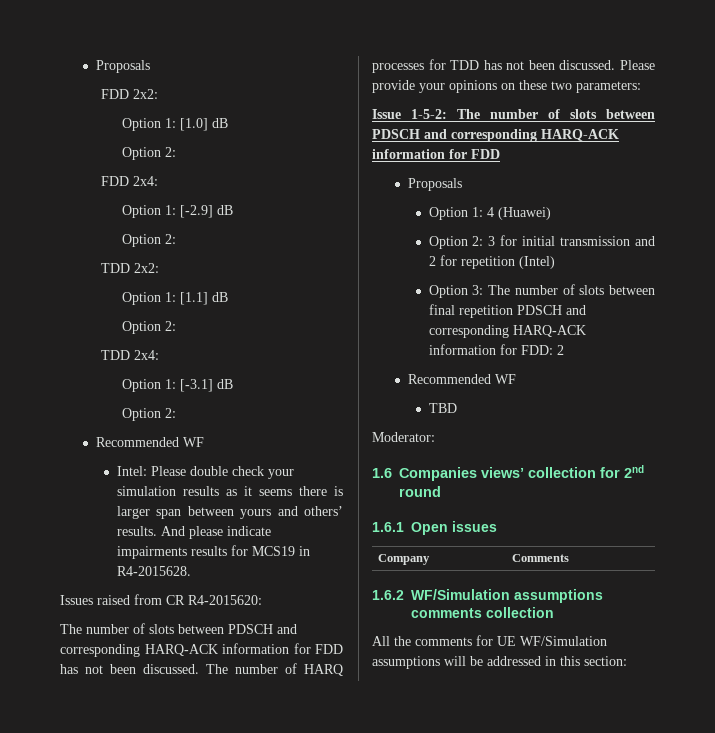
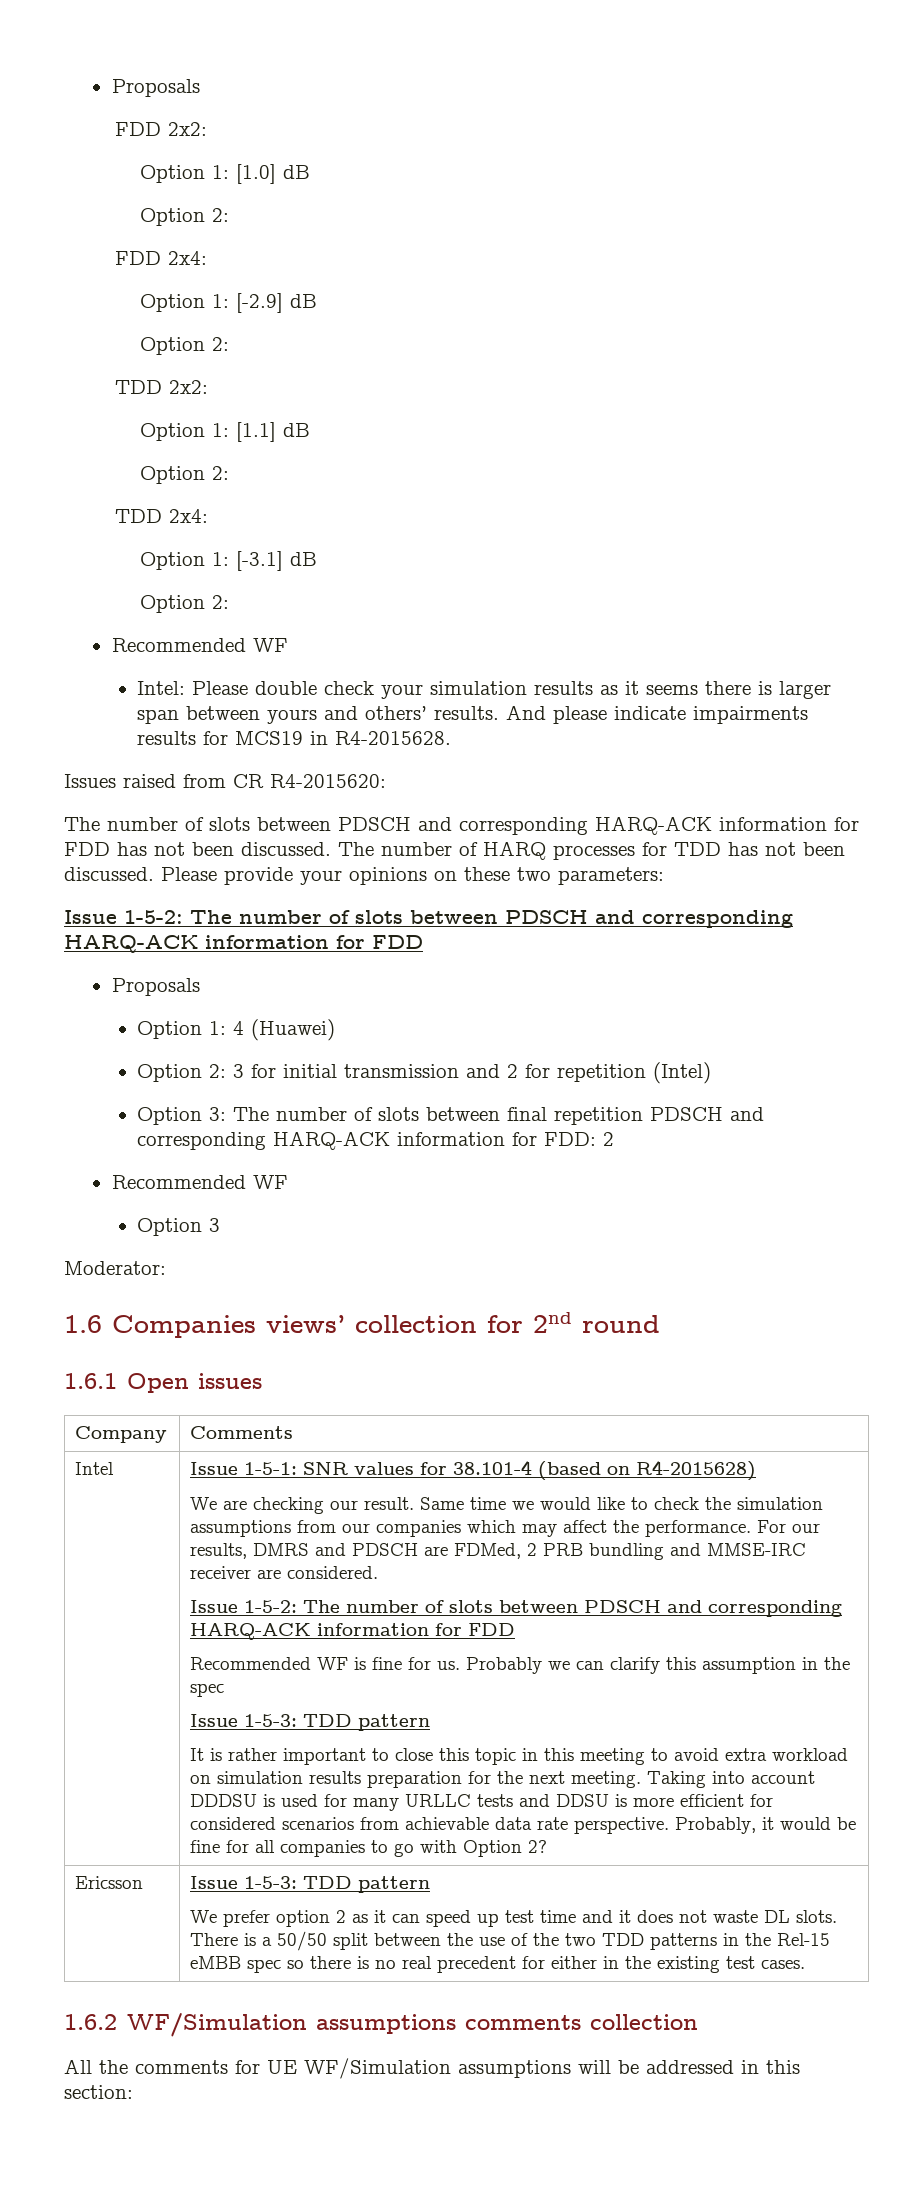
[428,403,457,413] TBD -> [137,1218,221,1236] Option 3
(570, 558) none -> [75,1462,115,1475] [190,1460,757,1481] [190,1497,824,1514] [190,1520,821,1537] [190,1543,807,1560] [190,1566,379,1579] [190,1600,843,1617] [190,1623,516,1640] [190,1657,851,1674] [190,1683,225,1697] [190,1714,431,1731] [190,1748,849,1765] [190,1771,816,1788] [190,1794,774,1811] [190,1817,857,1834] [190,1840,548,1857] [75,1876,144,1889] [190,1876,431,1893] [190,1910,838,1927] [190,1931,831,1951] [190,1956,806,1973] // Intel | Issue 1-5-1: SNR values for 38.101-4 (based on R4-2015628) // We are checking our result. Same time we would like to check the simulation assumptions from our companies which may affect the performance. For our results, DMRS and PDSCH are FDMed, 2 PRB bundling and MMSE-IRC receiver are considered. // Issue 1-5-2: The number of slots between PDSCH and corresponding HARQ-ACK information for FDD // Recommended WF is fine for us. Probably we can clarify this assumption in the spec // Issue 1-5-3: TDD pattern // It is rather important to close this topic in this meeting to avoid extra workload on simulation results preparation for the next meeting. Taking into account DDDSU is used for many URLLC tests and DDSU is more efficient for considered scenarios from achievable data rate perspective. Probably, it would be fine for all companies to go with Option 2? // Ericsson | Issue 1-5-3: TDD pattern // We prefer option 2 as it can speed up test time and it does not waste DL slots. There is a 50/50 split between the use of the two TDD patterns in the Rel-15 eMBB spec so there is no real precedent for either in the existing test cases.

